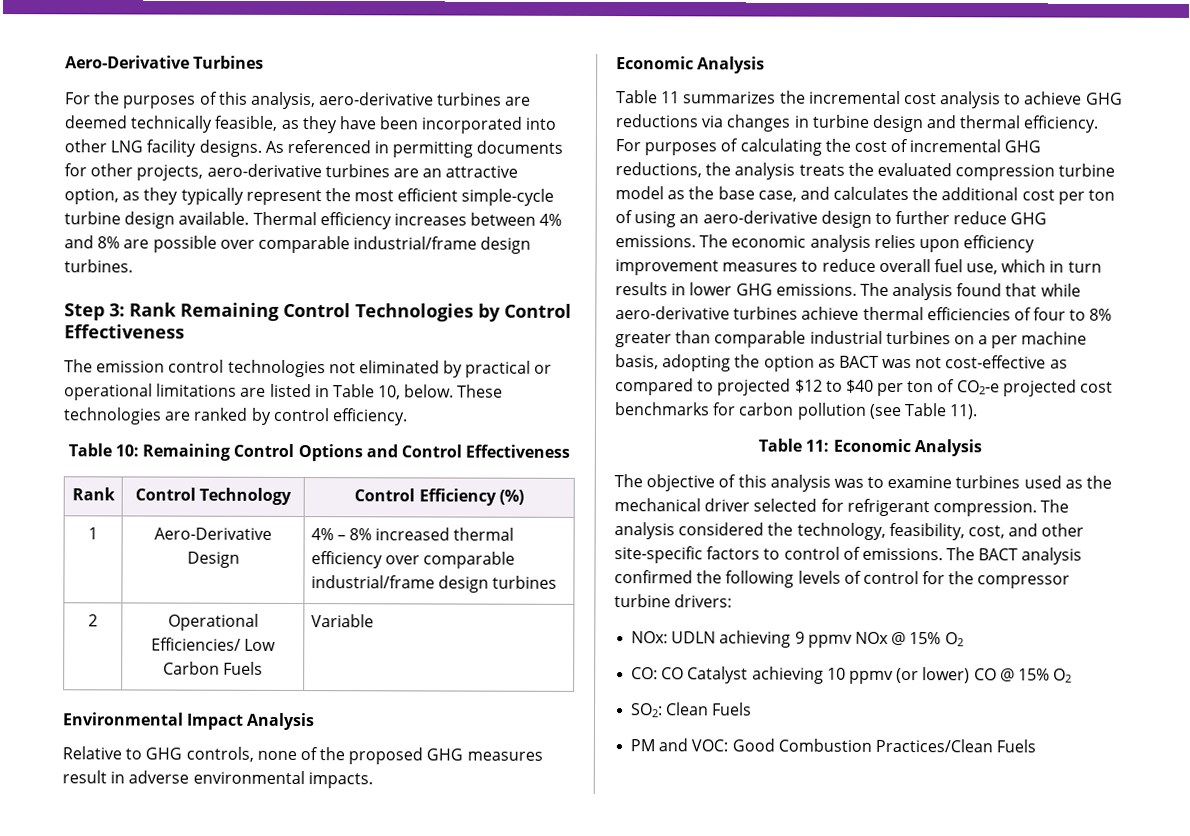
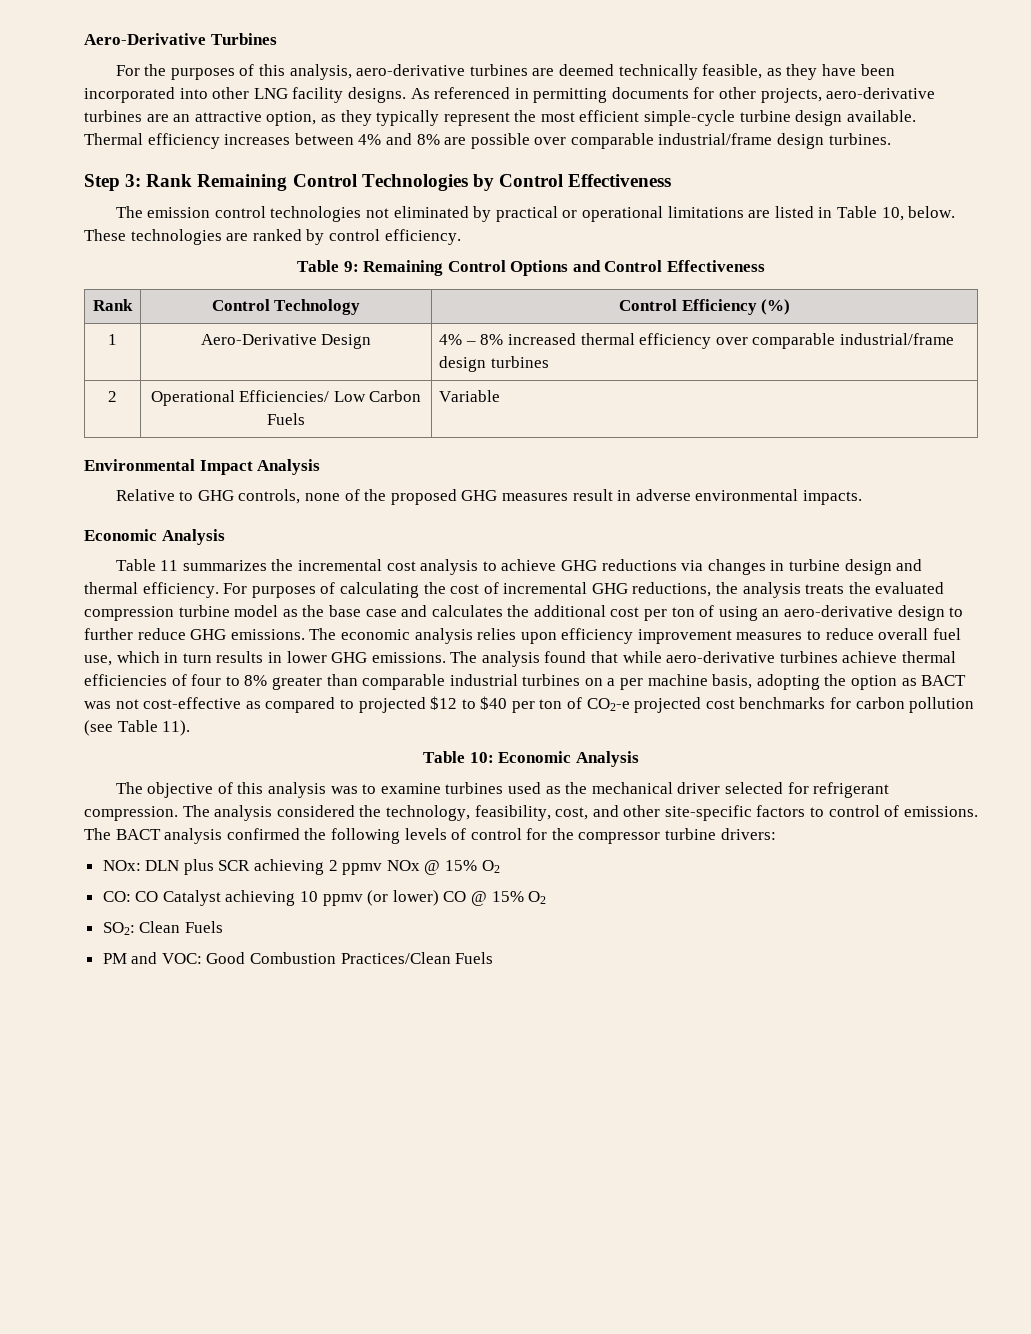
[115,444,140,457] 10: -> [343,261,359,272] 9:
[757,190,797,202] case, -> [365,609,397,617] case
[805,439,830,452] 11: -> [469,752,494,763] 10:
[671,630,805,648] UDLN achieving 9 -> [145,859,338,875] DLN plus SCR achieving 2

